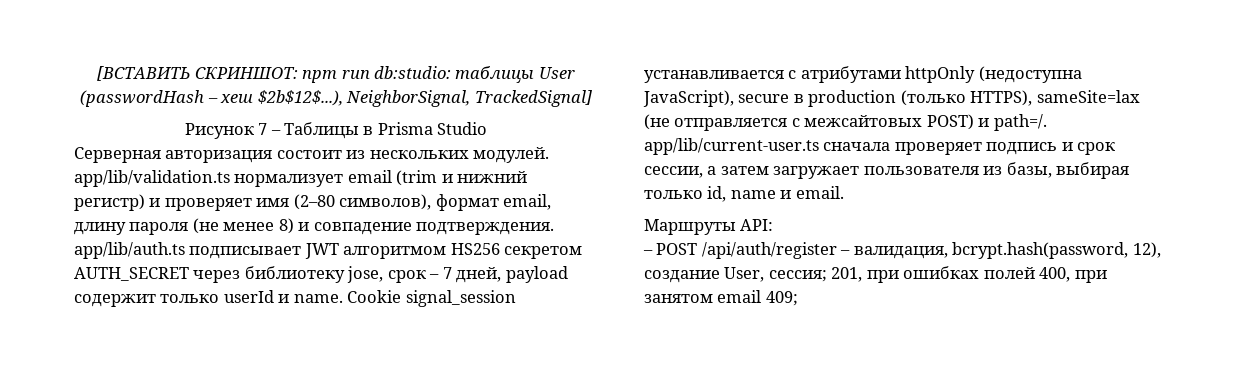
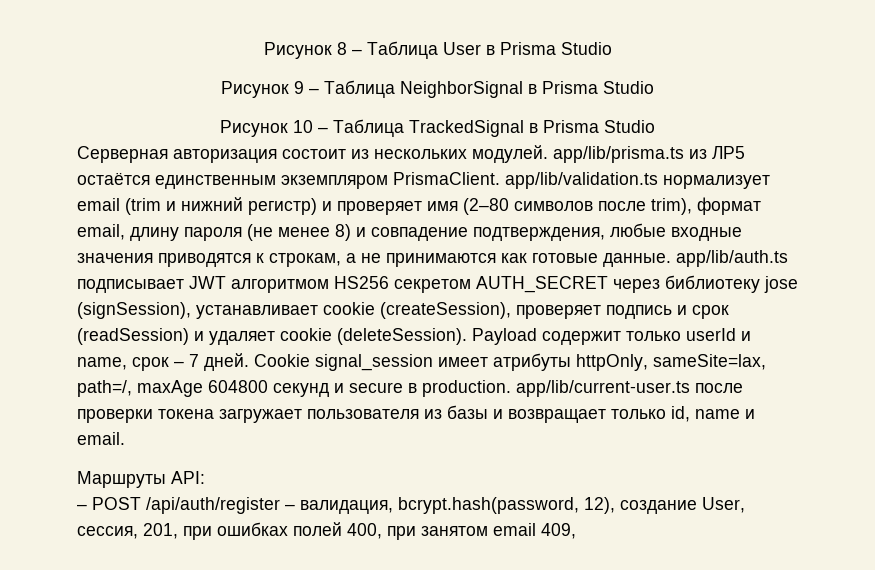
[97,66,575,83] [80,90,592,107] [184,122,359,139] [ВСТАВИТЬ СКРИНШОТ: npm run db:studio: таблицы User (passwordHash – хеш $2b$12$...), NeighborSignal, TrackedSignal] // Рисунок 7 – Таблицы -> [263,41,612,59] [221,80,654,98] [220,119,524,137] Рисунок 8 – Таблица User в Prisma Studio // Рисунок 9 – Таблица NeighborSignal в Prisma Studio // Рисунок 10 – Таблица TrackedSignal
(550, 155) none -> [553,146,745,163] [77,172,500,189] app/lib/prisma.ts из ЛР5 остаётся единственным экземпляром PrismaClient.
[339,194,432,210] символов), -> [514,198,692,215] символов после trim),
[416,222,555,235] подтверждения. -> [473,223,742,241] [77,253,671,267] подтверждения, любые входные значения приводятся к строкам, а не принимаются как готовые данные.
[347,266,568,283] [74,290,516,307] [644,66,1082,83] [643,90,1140,107] [644,114,1047,131] [644,138,1116,155] [644,162,1130,179] jose, срок – 7 дней, payload содержит только userId и name. Cookie signal_session устанавливается с атрибутами httpOnly (недоступна JavaScript), secure в production (только HTTPS), sameSite=lax (не отправляется с межсайтовых POST) и path=/. app/lib/current-user.ts сначала проверяет подпись и срок сессии, а затем загружает пользователя из базы, выбирая -> [764,276,798,293] [77,302,729,319] [77,328,751,345] [77,353,766,371] [77,380,743,397] [77,405,606,423] jose (signSession), устанавливает cookie (createSession), проверяет подпись и срок (readSession) и удаляет cookie (deleteSession). Payload содержит только userId и name, срок – 7 дней. Cookie signal_session имеет атрибуты httpOnly, sameSite=lax, path=/, maxAge 604800 секунд и secure в production. app/lib/current-user.ts после проверки токена загружает пользователя из базы и возвращает
[768,270,827,282] сессия; -> [77,526,138,539] сессия,
[765,291,798,306] 409; -> [541,523,576,539] 409,

